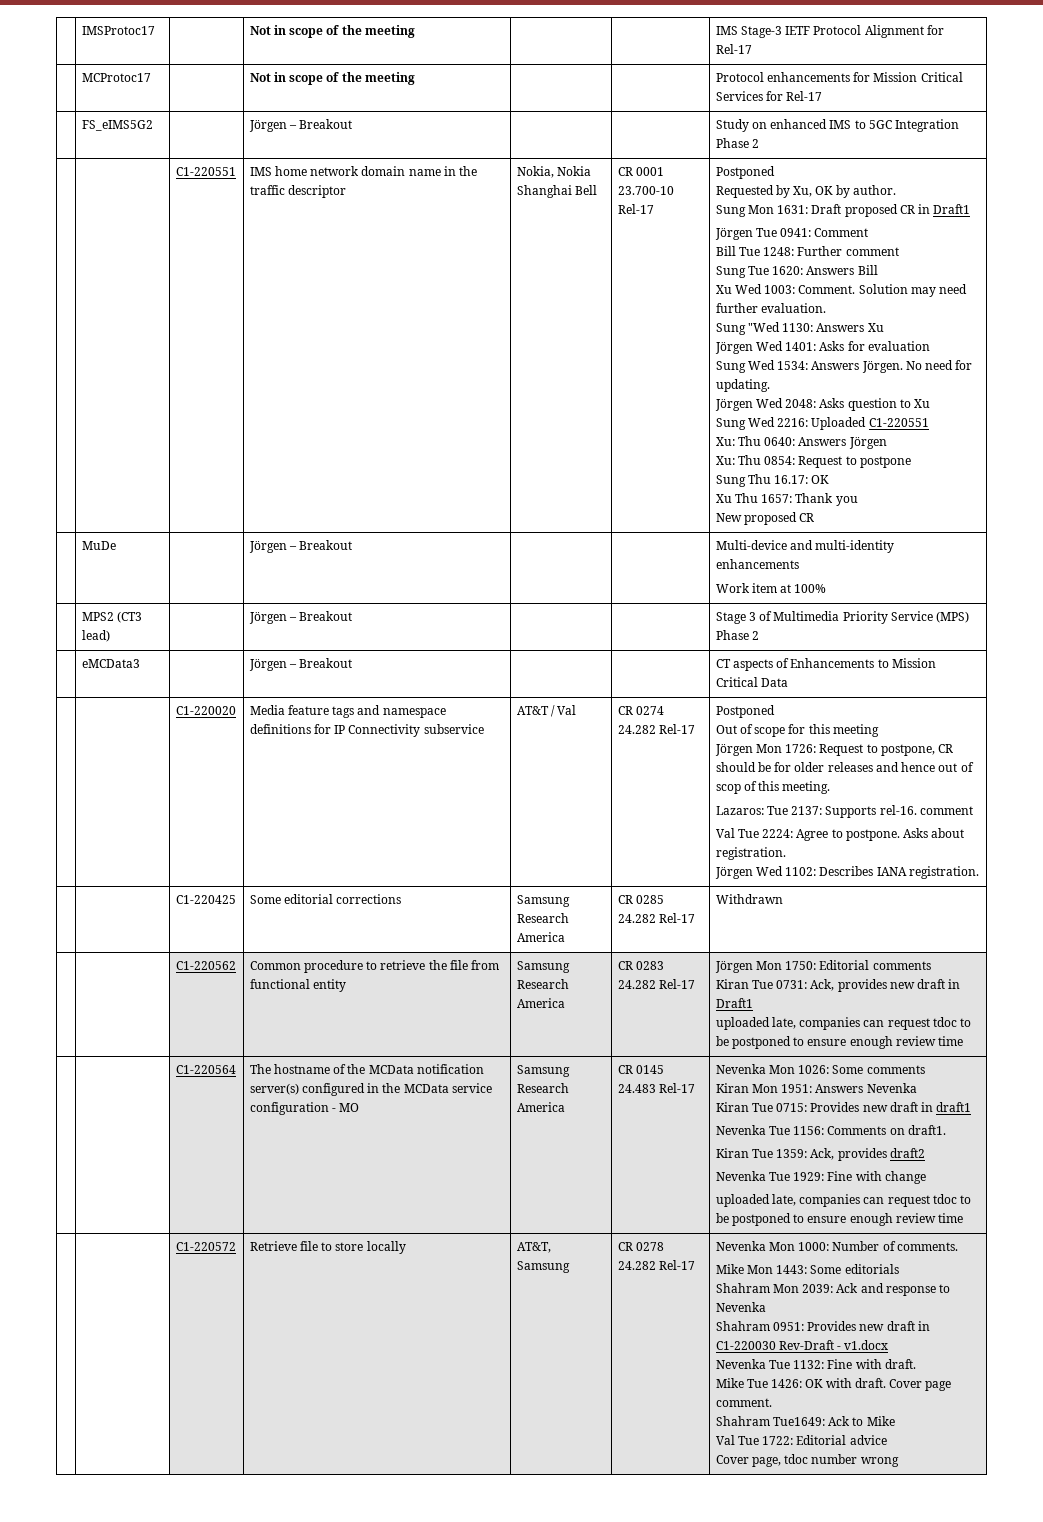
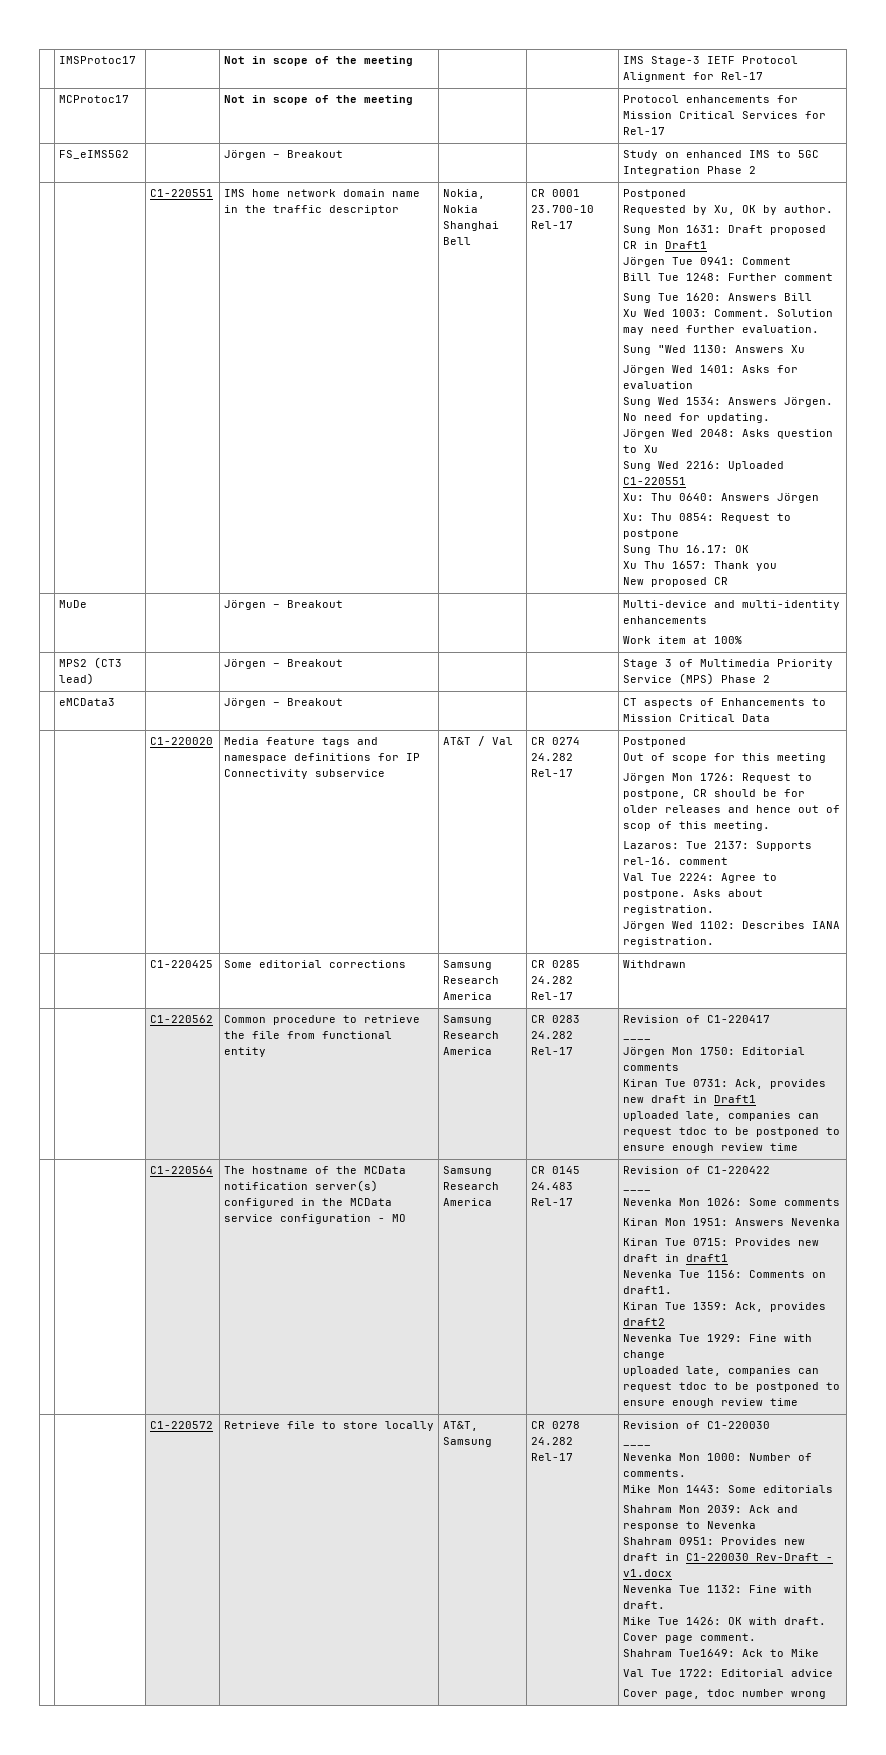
(696, 984) none -> [622,1015,770,1023] [622,1039,651,1040] Revision of C1-220417 // ____ //
(696, 1088) none -> [622,1166,770,1174] [622,1190,651,1191] Revision of C1-220422 // ____ //
(696, 1265) none -> [622,1421,770,1429] [622,1445,651,1446] Revision of C1-220030 // ____ //

